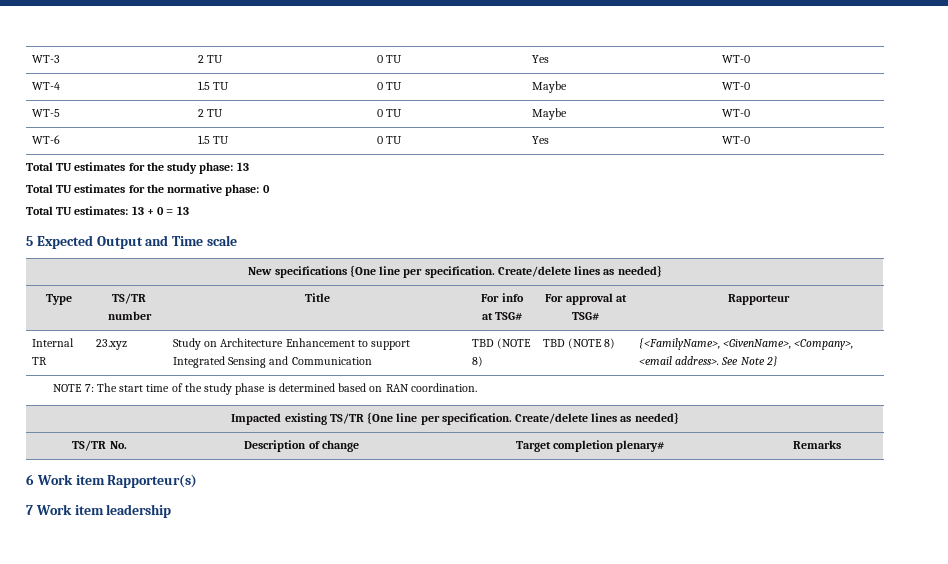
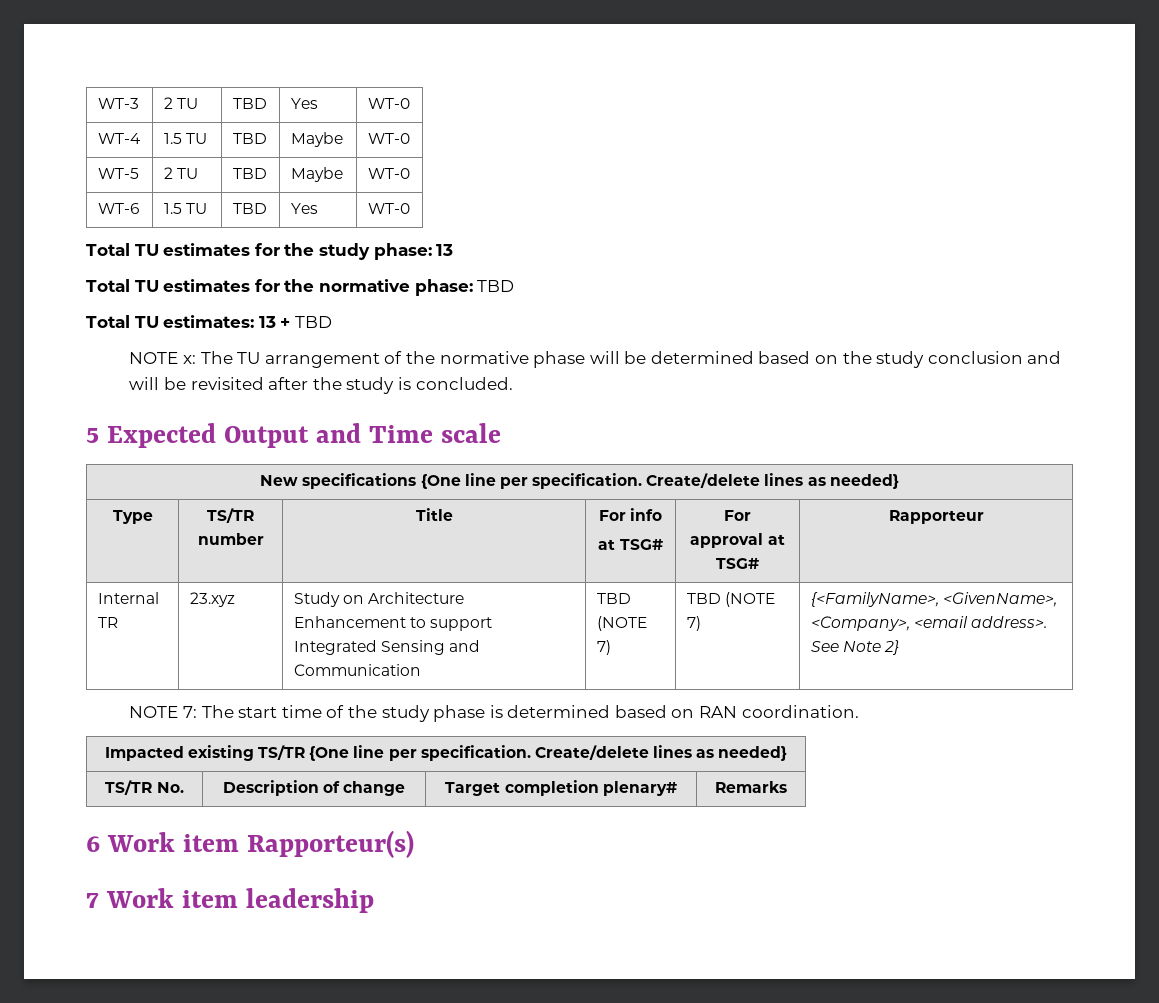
[377,55,403,63] 0 TU -> [232,98,267,109] TBD
[377,82,403,90] 0 TU -> [232,133,267,144] TBD
[377,109,403,117] 0 TU -> [232,168,267,179] TBD
[377,136,403,144] 0 TU -> [232,203,267,214] TBD
[262,185,270,193] 0 -> [477,280,515,292] TBD
[157,206,189,215] 0 = 13 -> [294,316,332,328] [129,351,1062,368] [129,377,513,394] TBD // NOTE x: The TU arrangement of the normative phase will be determined based on the study conclusion and will be revisited after the study is concluded.
[472,356,484,367] [543,338,616,349] 8) | TBD (NOTE 8) -> [596,640,611,655] [686,592,775,607] [686,616,701,631] 7) | TBD (NOTE 7)

